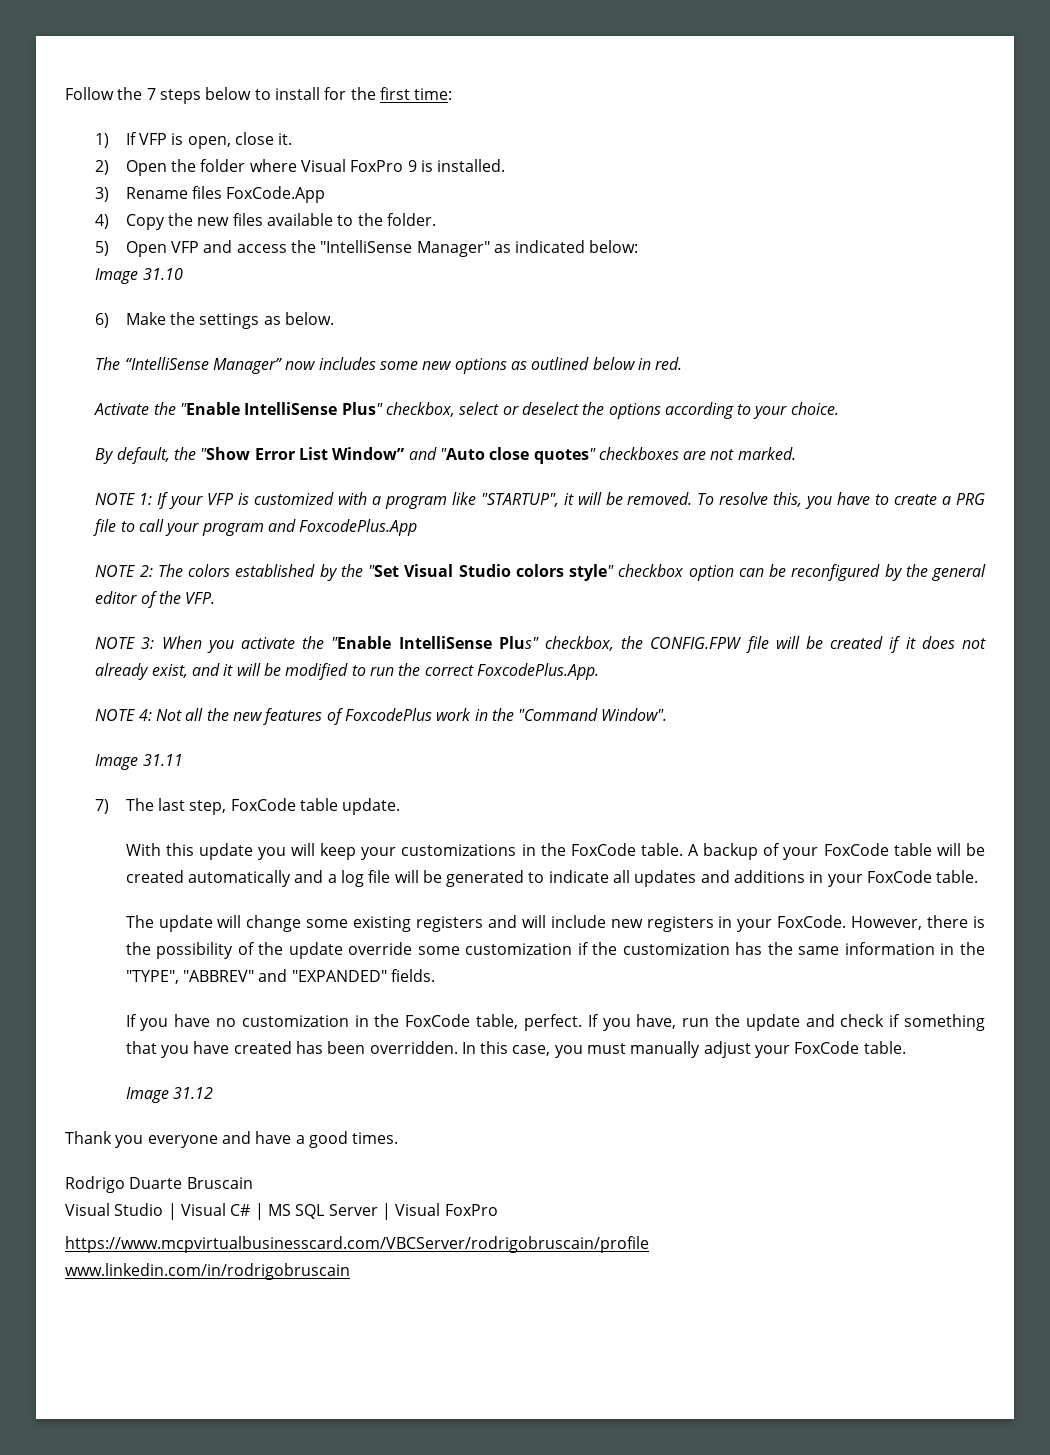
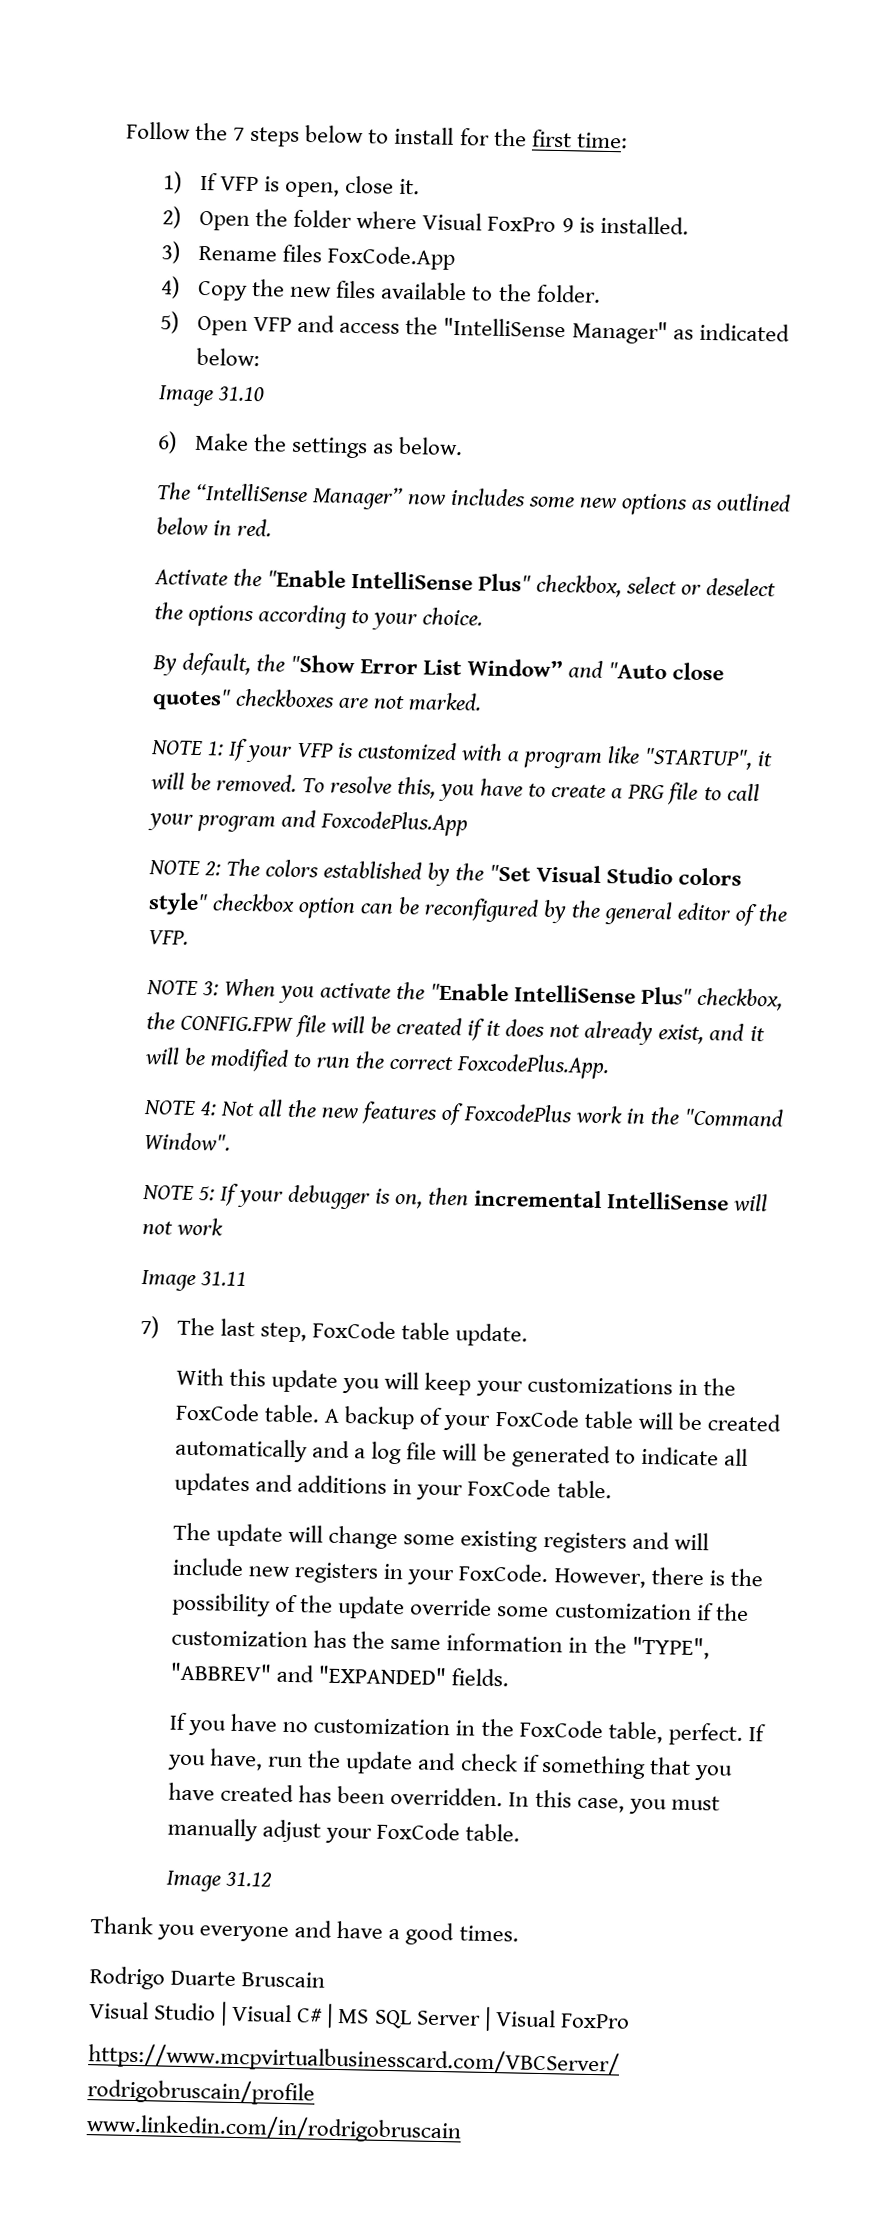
(668, 714) none -> [141,1183,769,1212] [141,1217,223,1236] // NOTE 5: If your debugger is on, then incremental IntelliSense will not work

